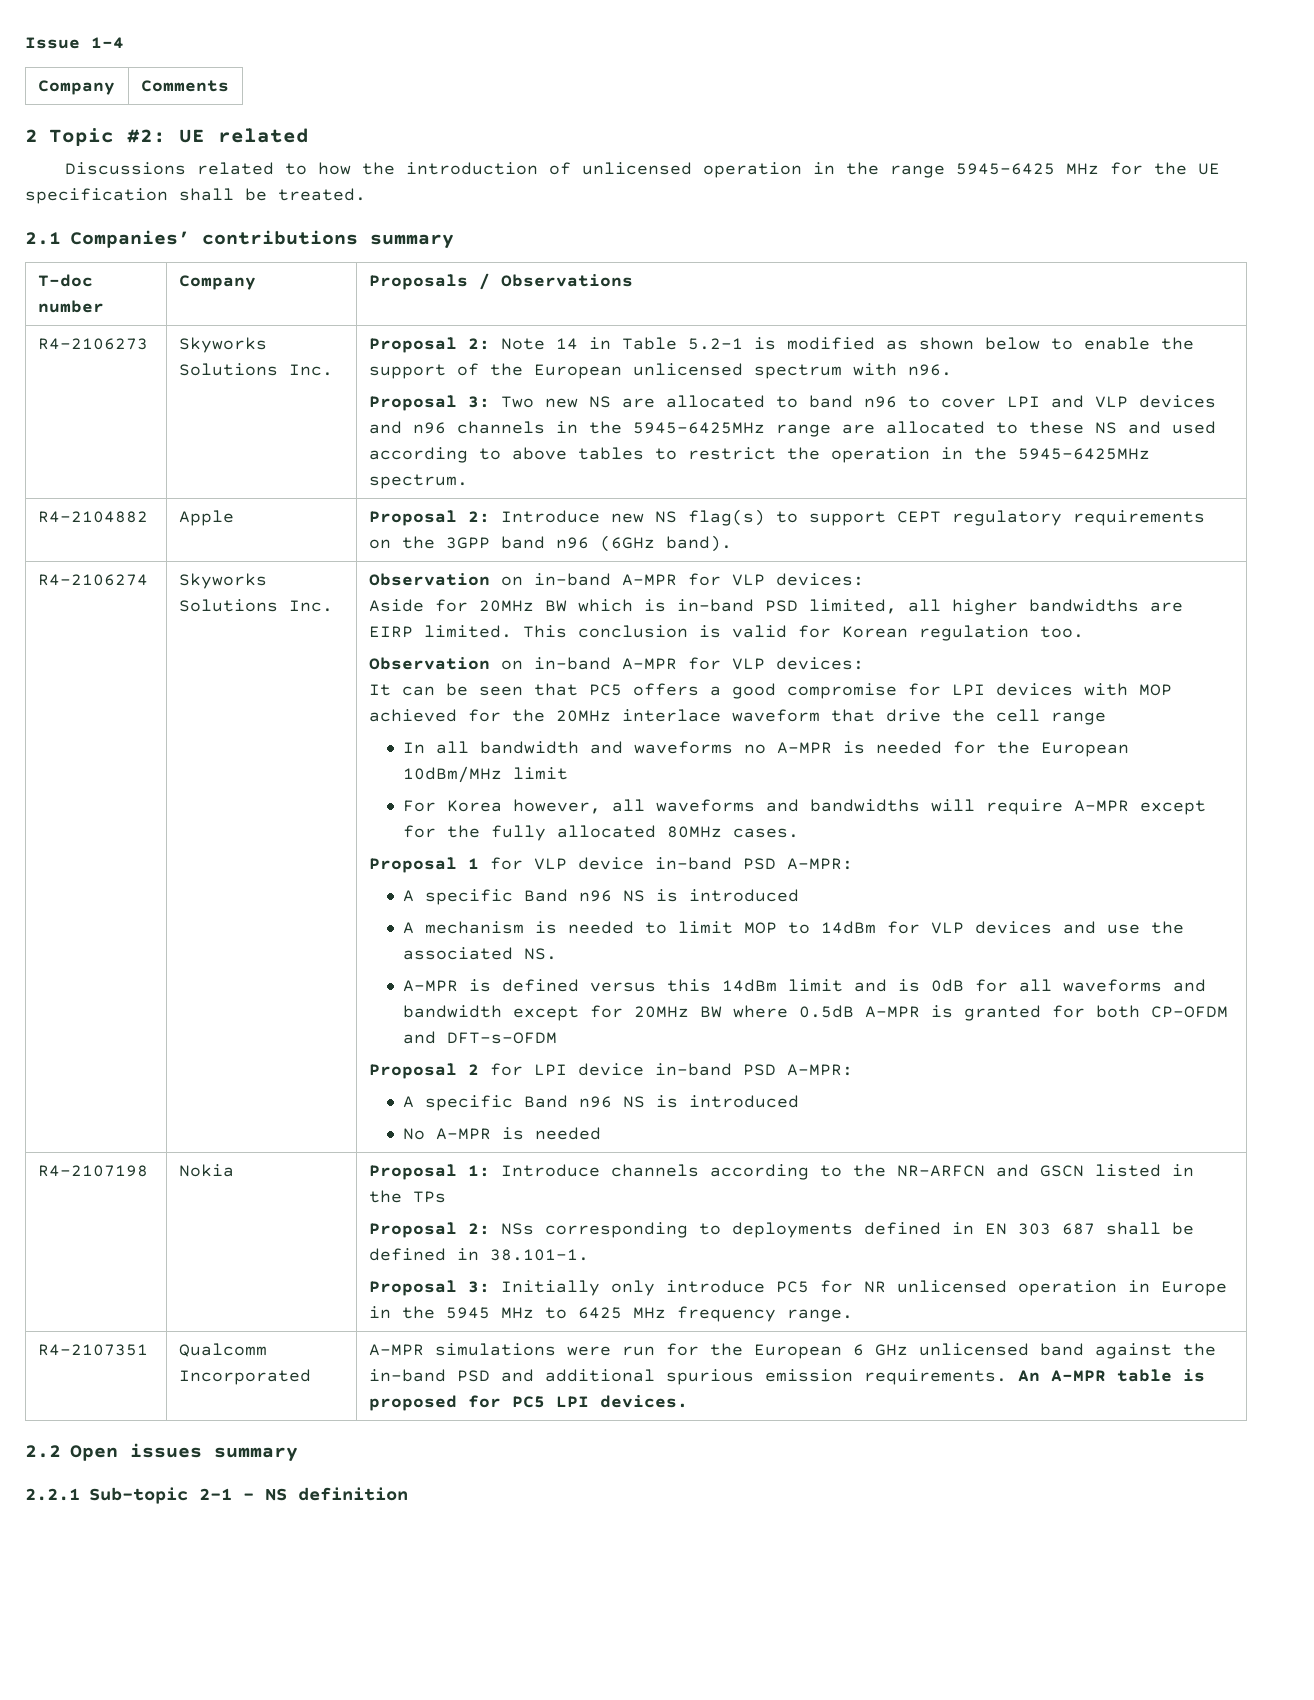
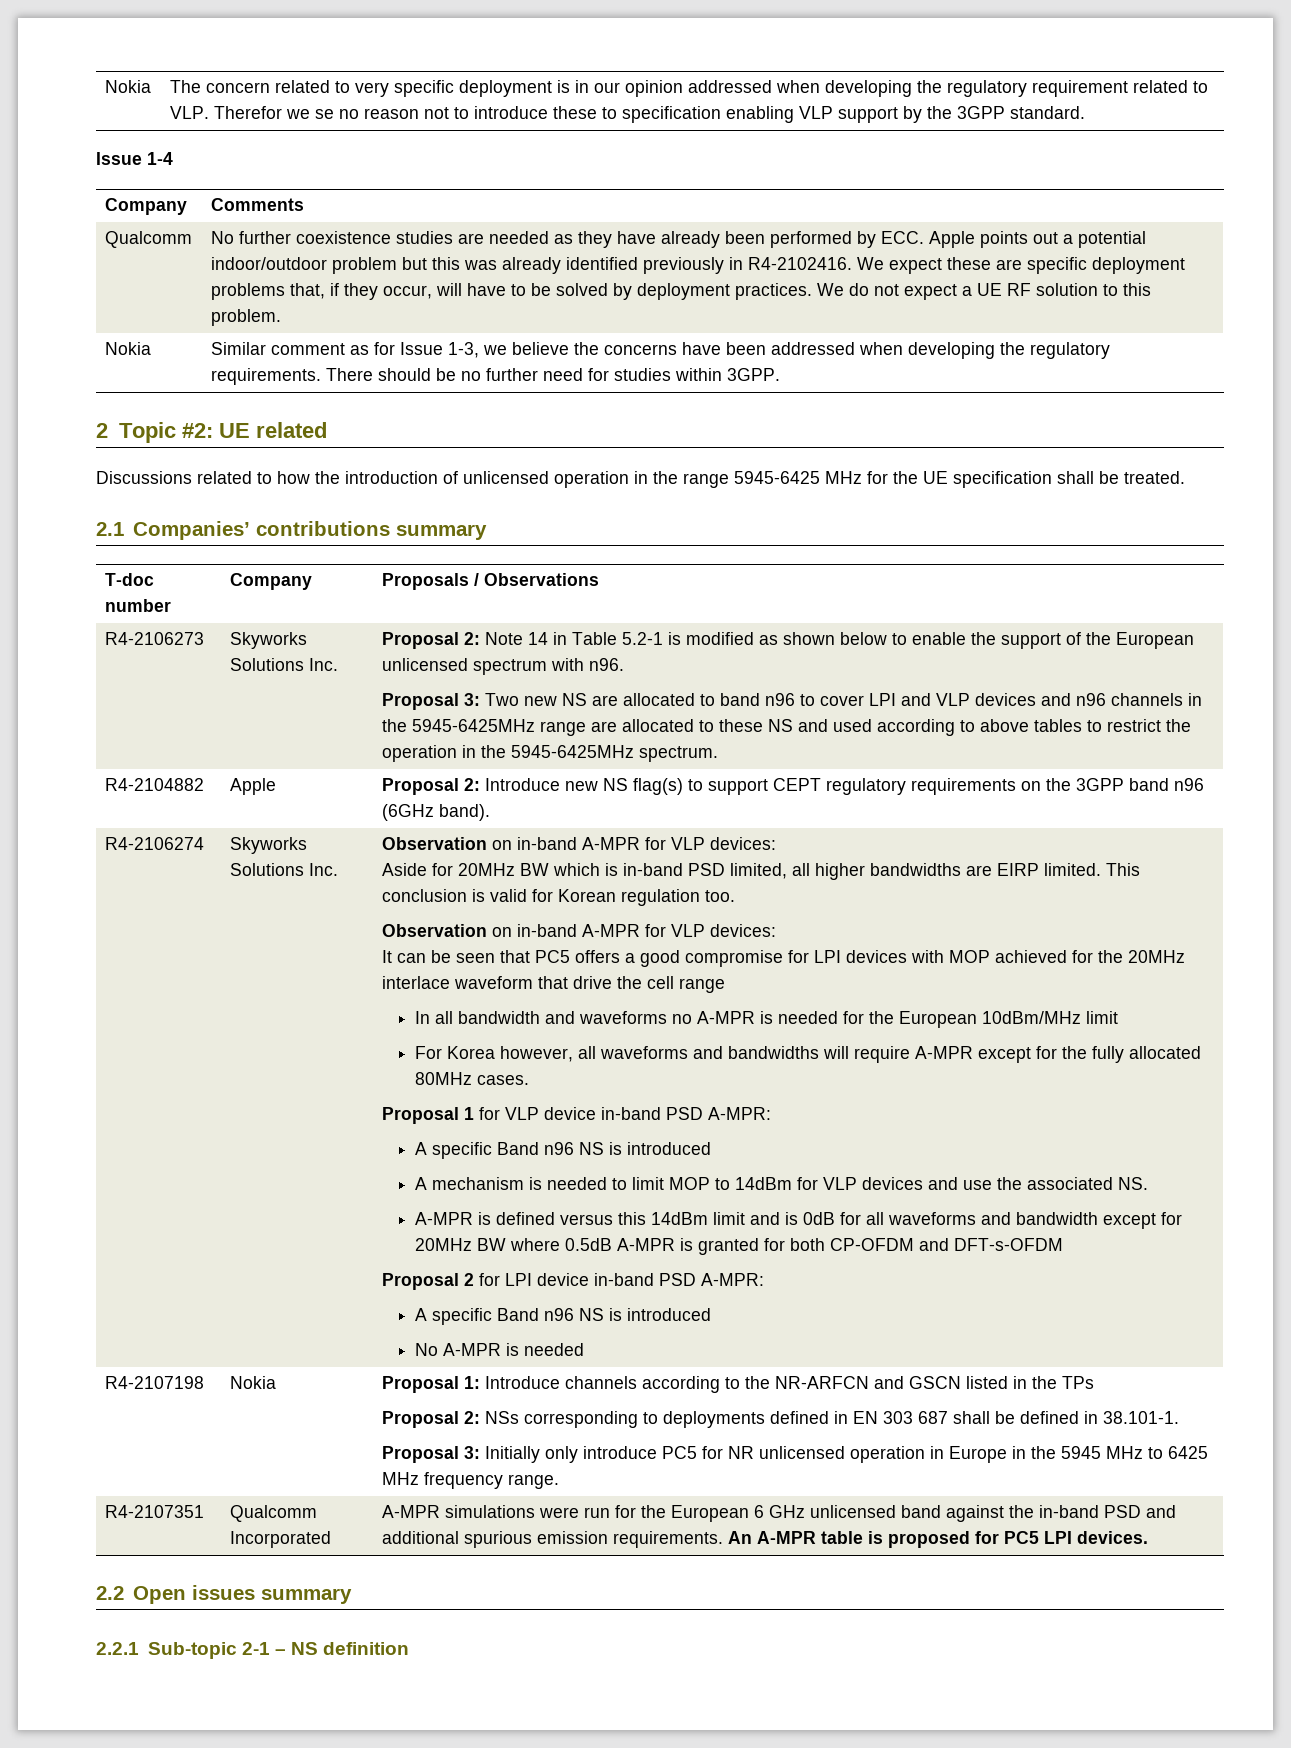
[25,37,124,49] [37,80,115,95] [140,80,229,92] Issue 1-4 // Company | Comments -> [105,80,152,93] [170,80,1209,97] [170,106,1086,123] [96,152,173,165] [105,198,188,215] [211,198,305,211] [105,231,193,248] [211,231,1147,248] [211,257,1186,274] [211,283,1152,300] [211,309,282,326] [105,342,152,355] [211,342,1111,359] [211,368,781,385] Nokia | The concern related to very specific deployment is in our opinion addressed when developing the regulatory requirement related to VLP. Therefor we se no reason not to introduce these to specification enabling VLP support by the 3GPP standard. // Issue 1-4 // Company | Comments // Qualcomm | No further coexistence studies are needed as they have already been performed by ECC. Apple points out a potential indoor/outdoor problem but this was already identified previously in R4-2102416. We expect these are specific deployment problems that, if they occur, will have to be solved by deployment practices. We do not expect a UE RF solution to this problem. // Nokia | Similar comment as for Issue 1-3, we believe the concerns have been addressed when developing the regulatory requirements. There should be no further need for studies within 3GPP.

